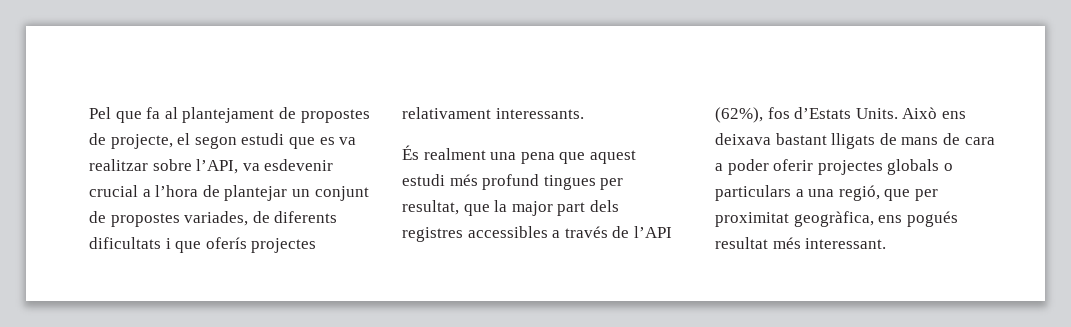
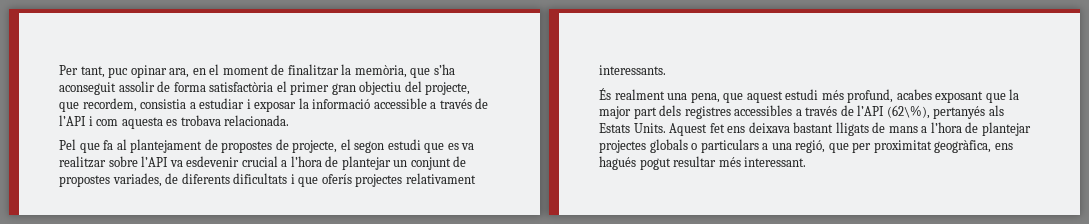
(89, 113) none -> [59,64,455,78] [59,81,471,95] [59,98,489,112] [59,115,290,129] Per tant, puc opinar ara, en el moment de finalitzar la memòria, que s’ha aconseguit assolir de forma satisfactòria el primer gran objectiu del projecte, que recordem, consistia a estudiar i exposar la informació accessible a través de l’API i com aquesta es trobava relacionada. //
[196,159,239,174] l’API, -> [141,156,169,167] l’API
[520,152,555,164] pena -> [690,92,720,103] pena,
[482,174,624,190] [402,200,459,215] profund tingues per resultat, -> [847,89,984,103] profund, acabes exposant
[715,107,938,123] (62%), fos d’Estats Units. Això -> [886,105,1004,119] [599,123,725,136] (62\%), pertanyés als Estats Units. Aquest fet
[942,133,995,145] [715,159,814,175] de cara a poder oferir -> [921,122,1031,136] a l’hora de plantejar
[906,211,958,227] [715,237,768,249] pogués resultat -> [599,156,717,170] hagués pogut resultar

